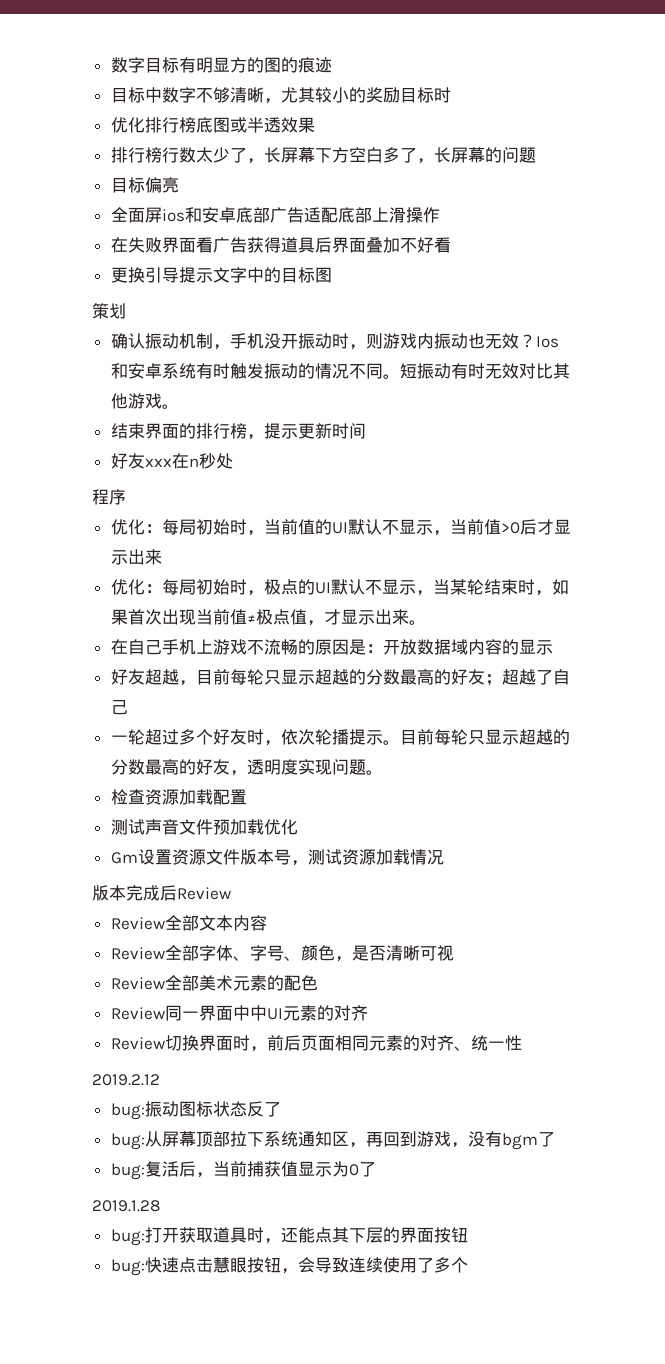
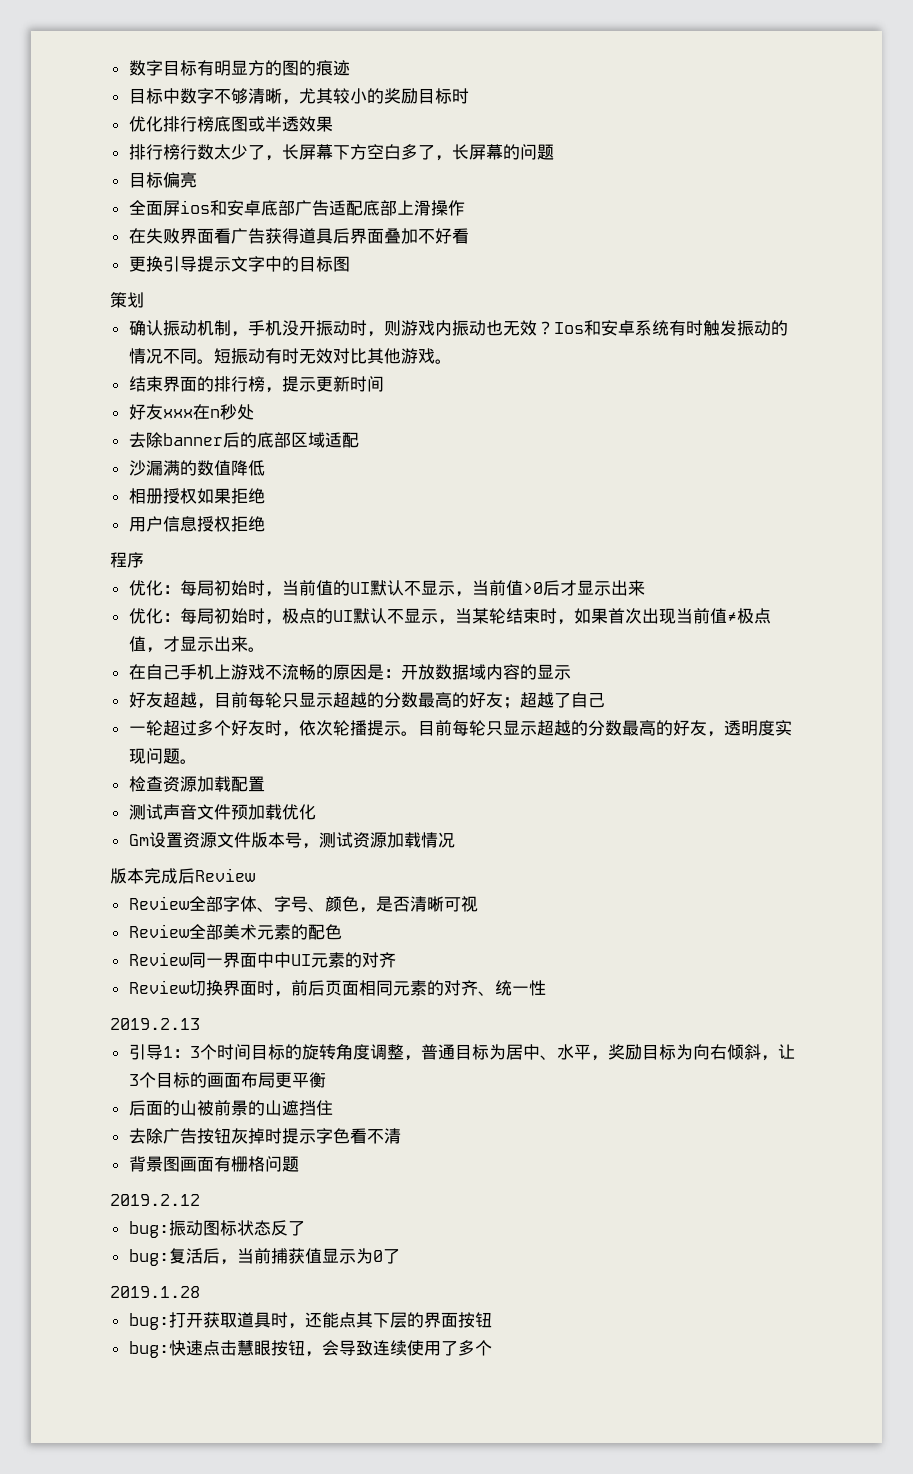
(233, 461) none -> [128,432,359,448] [128,460,265,476] [128,488,265,504] [128,516,265,532] // 去除banner后的底部区域适配 // 沙漏满的数值降低 // 相册授权如果拒绝 // 用户信息授权拒绝
[110,915,267,931] // Review全部文本内容 -> (255, 875) none
(522, 1043) none -> [110,1018,200,1030] [128,1043,795,1061] [128,1072,326,1088] [128,1100,333,1116] [128,1128,401,1144] [128,1156,299,1172] // 2019.2.13 // 引导1：3个时间目标的旋转角度调整，普通目标为居中、水平，奖励目标为向右倾斜，让3个目标的画面布局更平衡 // 后面的山被前景的山遮挡住 // 去除广告按钮灰掉时提示字色看不清 // 背景图画面有栅格问题
[110,1131,555,1150] // bug:从屏幕顶部拉下系统通知区，再回到游戏，没有bgm了 -> (305, 1228) none

